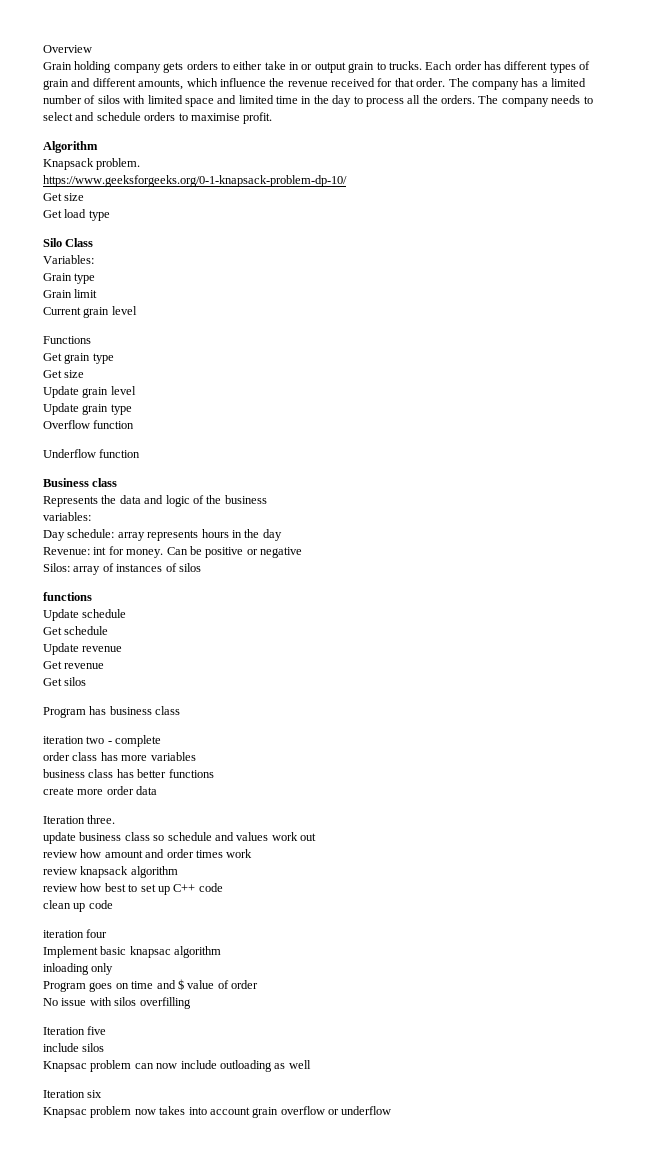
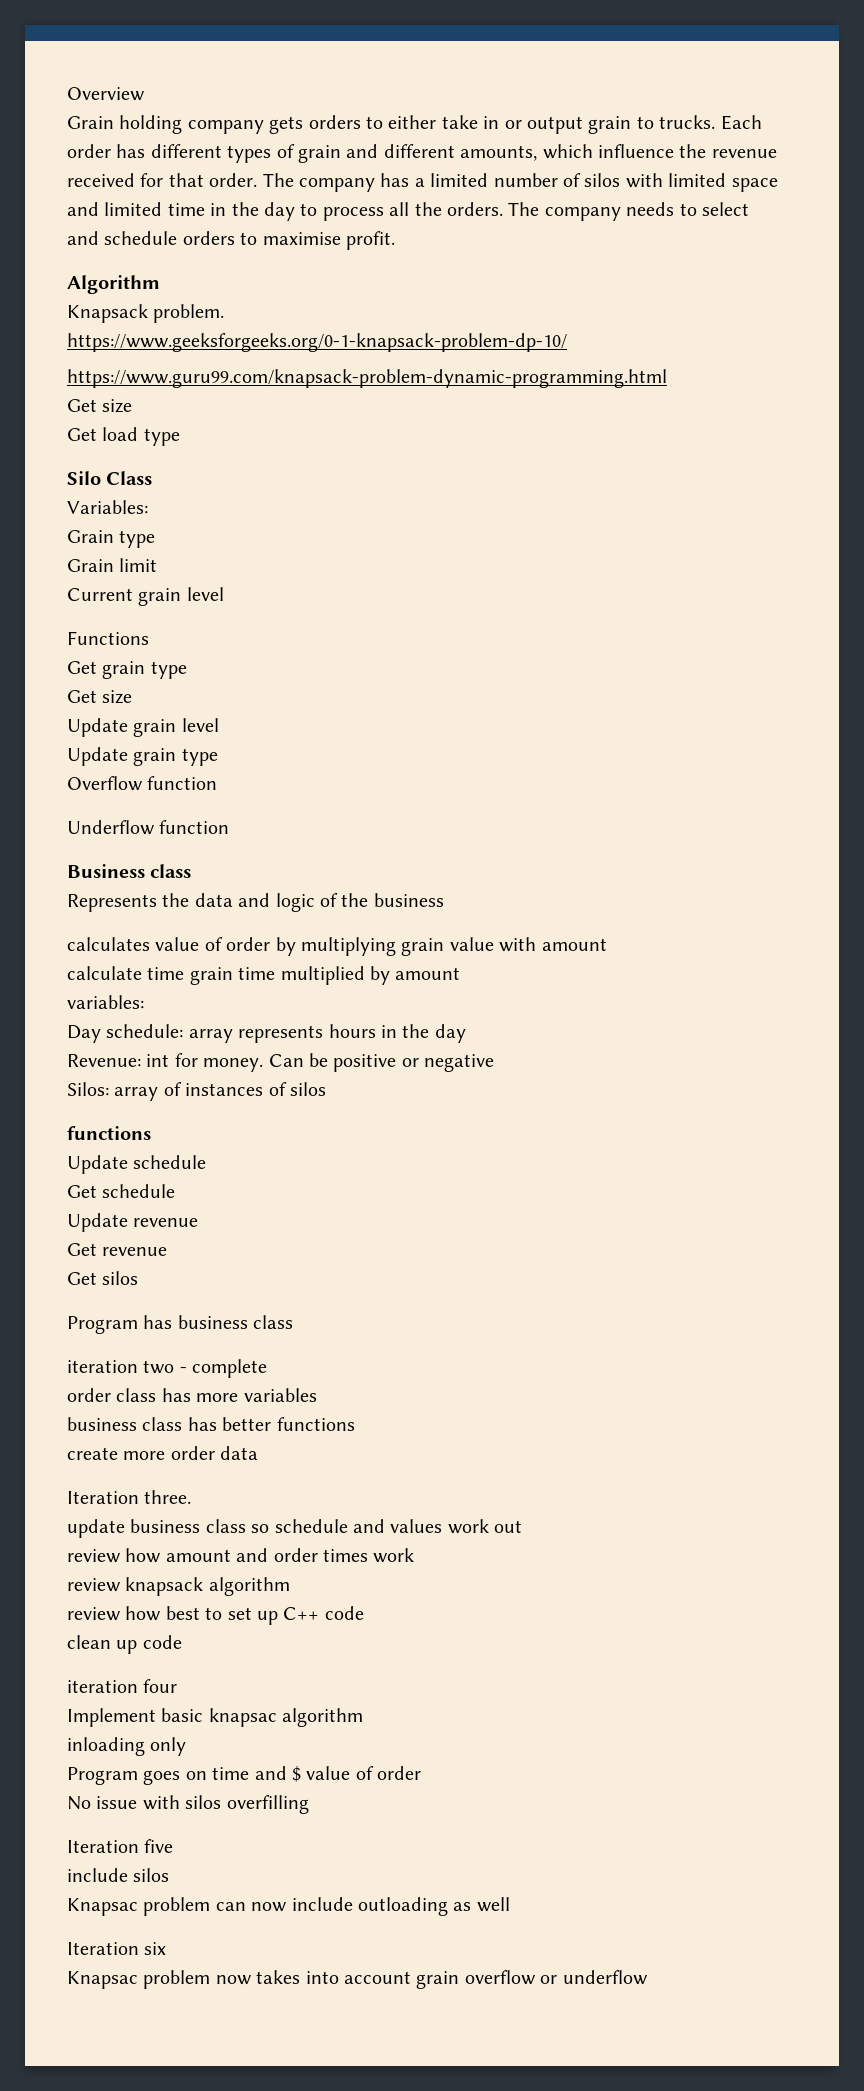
(347, 181) none -> [67,369,667,388] // https://www.guru99.com/knapsack-problem-dynamic-programming.html
(267, 499) none -> [67,937,607,956] [67,966,461,985] // calculates value of order by multiplying grain value with amount // calculate time grain time multiplied by amount

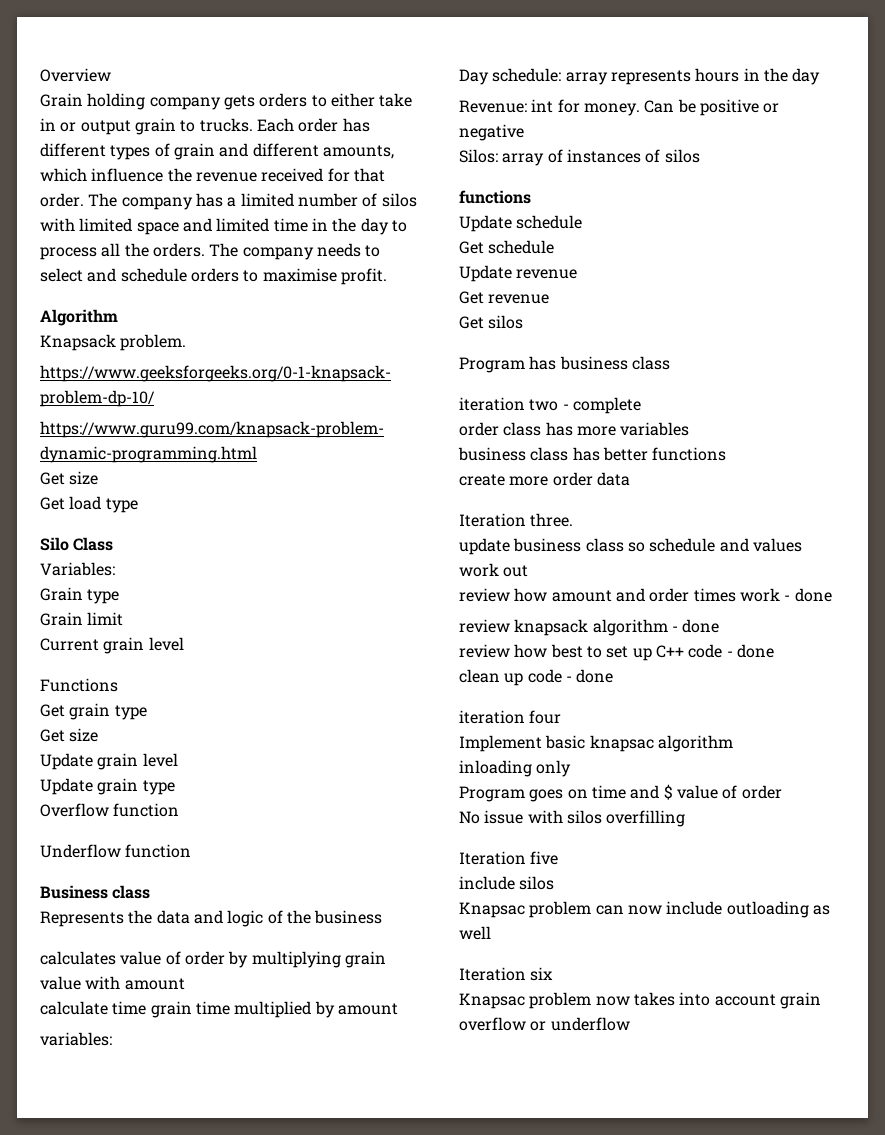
(415, 1555) none -> [784,588,832,602] - done
(290, 1586) none -> [671,619,720,633] - done
(364, 1613) none -> [726,644,774,658] - done
(182, 1642) none -> [565,669,614,683] - done

